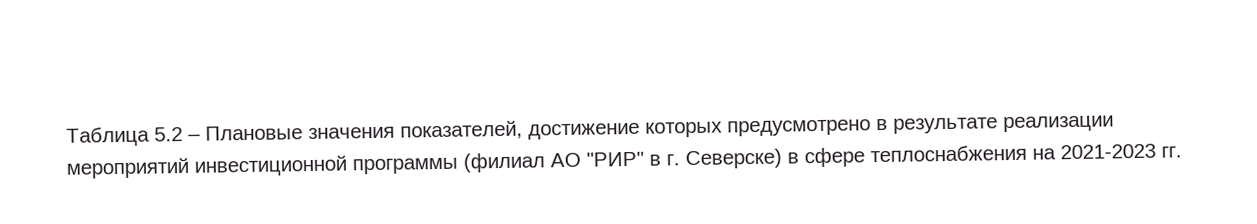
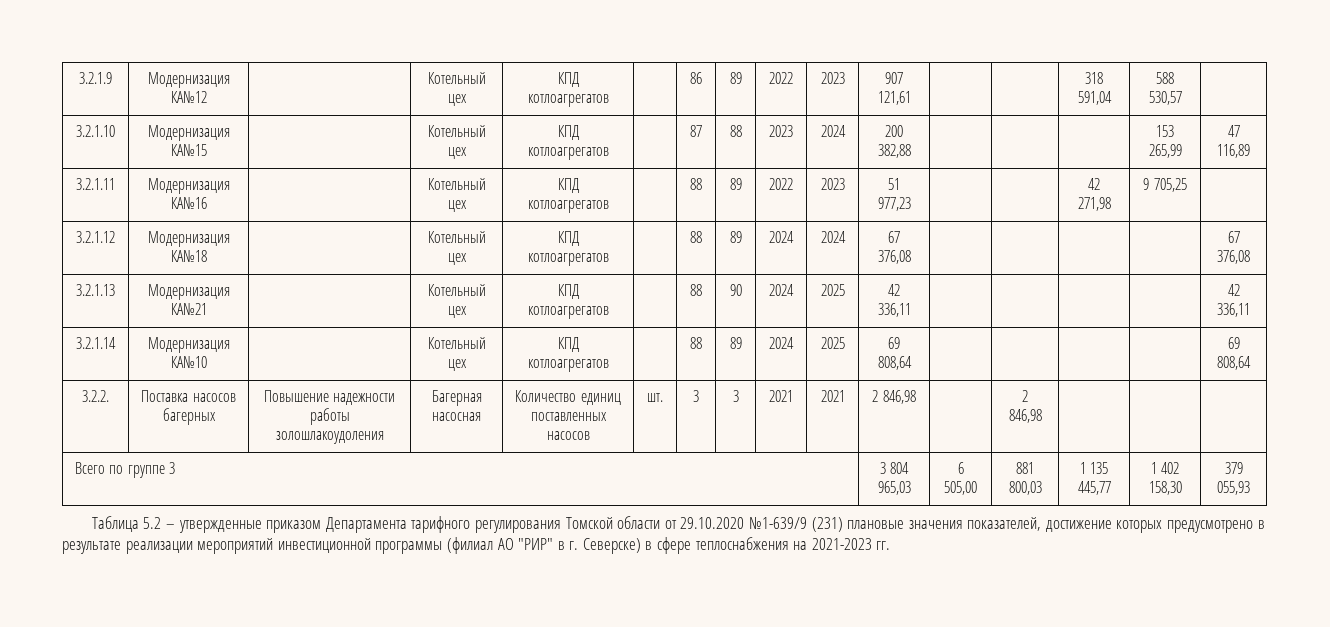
[66,125,303,147] Таблица 5.2 – Плановые -> [79,72,112,84] [147,72,230,88] [170,91,207,103] [427,72,486,84] [447,94,467,106] [557,72,580,87] [527,94,609,107] [690,72,702,84] [729,72,742,84] [769,72,793,84] [820,72,845,84] [885,72,903,84] [877,91,911,105] [1085,72,1103,84] [1077,91,1112,105] [1156,72,1174,84] [1148,91,1182,105] [76,125,115,137] [147,125,230,141] [170,144,207,156] [427,125,486,137] [447,147,467,159] [557,125,580,140] [527,147,609,160] [690,125,702,137] [729,125,742,137] [769,125,793,137] [820,125,846,137] [885,125,903,137] [877,144,911,158] [1156,125,1174,137] [1148,144,1182,158] [1227,125,1240,137] [1217,144,1250,158] [76,178,115,190] [147,178,230,194] [170,197,207,209] [427,178,486,190] [447,200,467,212] [557,178,580,193] [527,200,609,213] [690,178,702,190] [729,178,742,190] [769,178,793,190] [820,178,845,190] [888,178,900,190] [877,197,911,211] [1088,178,1100,190] [1077,197,1111,211] [1143,178,1187,192] [76,231,115,243] [147,231,230,247] [170,250,207,262] [427,231,486,243] [447,253,467,265] [557,231,580,246] [527,253,609,266] [690,231,702,243] [729,231,742,243] [769,231,794,243] [820,231,846,243] [888,231,900,243] [877,250,911,264] [1227,231,1240,243] [1217,250,1250,264] [76,284,115,296] [147,284,230,300] [170,303,207,315] [427,284,486,296] [447,306,467,318] [557,284,580,299] [527,306,609,319] [690,284,702,296] [729,284,742,296] [769,284,794,296] [820,284,845,296] [888,284,900,296] [877,303,911,317] [1227,284,1240,296] [1217,303,1250,317] [76,337,116,349] [147,337,230,353] [170,356,207,368] [427,337,486,349] [447,359,467,371] [557,337,580,352] [527,359,609,372] [690,337,702,349] [729,337,742,349] [769,337,794,349] [820,337,845,349] [888,337,900,349] [877,356,912,370] [1227,337,1240,349] [1217,356,1251,370] [82,390,109,402] [141,390,236,402] [162,408,216,425] [263,390,396,405] [309,408,350,425] [275,431,384,444] [431,390,482,406] [432,412,481,421] [515,390,621,405] [530,412,607,421] [546,431,590,440] [647,393,663,402] [693,390,699,402] [732,390,739,402] [769,390,793,402] [820,390,845,402] [872,390,916,404] [1022,390,1028,402] [1008,409,1042,423] [75,462,175,478] [879,462,910,474] [877,481,911,495] [957,462,964,474] [944,481,977,495] [1016,462,1034,474] [1008,481,1042,495] [1079,462,1109,474] [1077,481,1111,495] [1150,462,1180,474] [1148,481,1182,495] [1224,462,1243,474] [1217,481,1250,495] [91,516,905,533] 3.2.1.9 | Модернизация КА№12 | | Котельный цех | КПД котлоагрегатов | | 86 | 89 | 2022 | 2023 | 907 121,61 | | | 318 591,04 | 588 530,57 | // 3.2.1.10 | Модернизация КА№15 | | Котельный цех | КПД котлоагрегатов | | 87 | 88 | 2023 | 2024 | 200 382,88 | | | | 153 265,99 | 47 116,89 // 3.2.1.11 | Модернизация КА№16 | | Котельный цех | КПД котлоагрегатов | | 88 | 89 | 2022 | 2023 | 51 977,23 | | | 42 271,98 | 9 705,25 | // 3.2.1.12 | Модернизация КА№18 | | Котельный цех | КПД котлоагрегатов | | 88 | 89 | 2024 | 2024 | 67 376,08 | | | | | 67 376,08 // 3.2.1.13 | Модернизация КА№21 | | Котельный цех | КПД котлоагрегатов | | 88 | 90 | 2024 | 2025 | 42 336,11 | | | | | 42 336,11 // 3.2.1.14 | Модернизация КА№10 | | Котельный цех | КПД котлоагрегатов | | 88 | 89 | 2024 | 2025 | 69 808,64 | | | | | 69 808,64 // 3.2.2. | Поставка насосов багерных | Повышение надежности работы золошлакоудоления | Багерная насосная | Количество единиц поставленных насосов | шт. | 3 | 3 | 2021 | 2021 | 2 846,98 | | 2 846,98 | | | // Всего по группе 3 | 3 804 965,03 | 6 505,00 | 881 800,03 | 1 135 445,77 | 1 402 158,30 | 379 055,93 // Таблица 5.2 – утвержденные приказом Департамента тарифного регулирования Томской области от 29.10.2020 №1-639/9 (231) плановые

